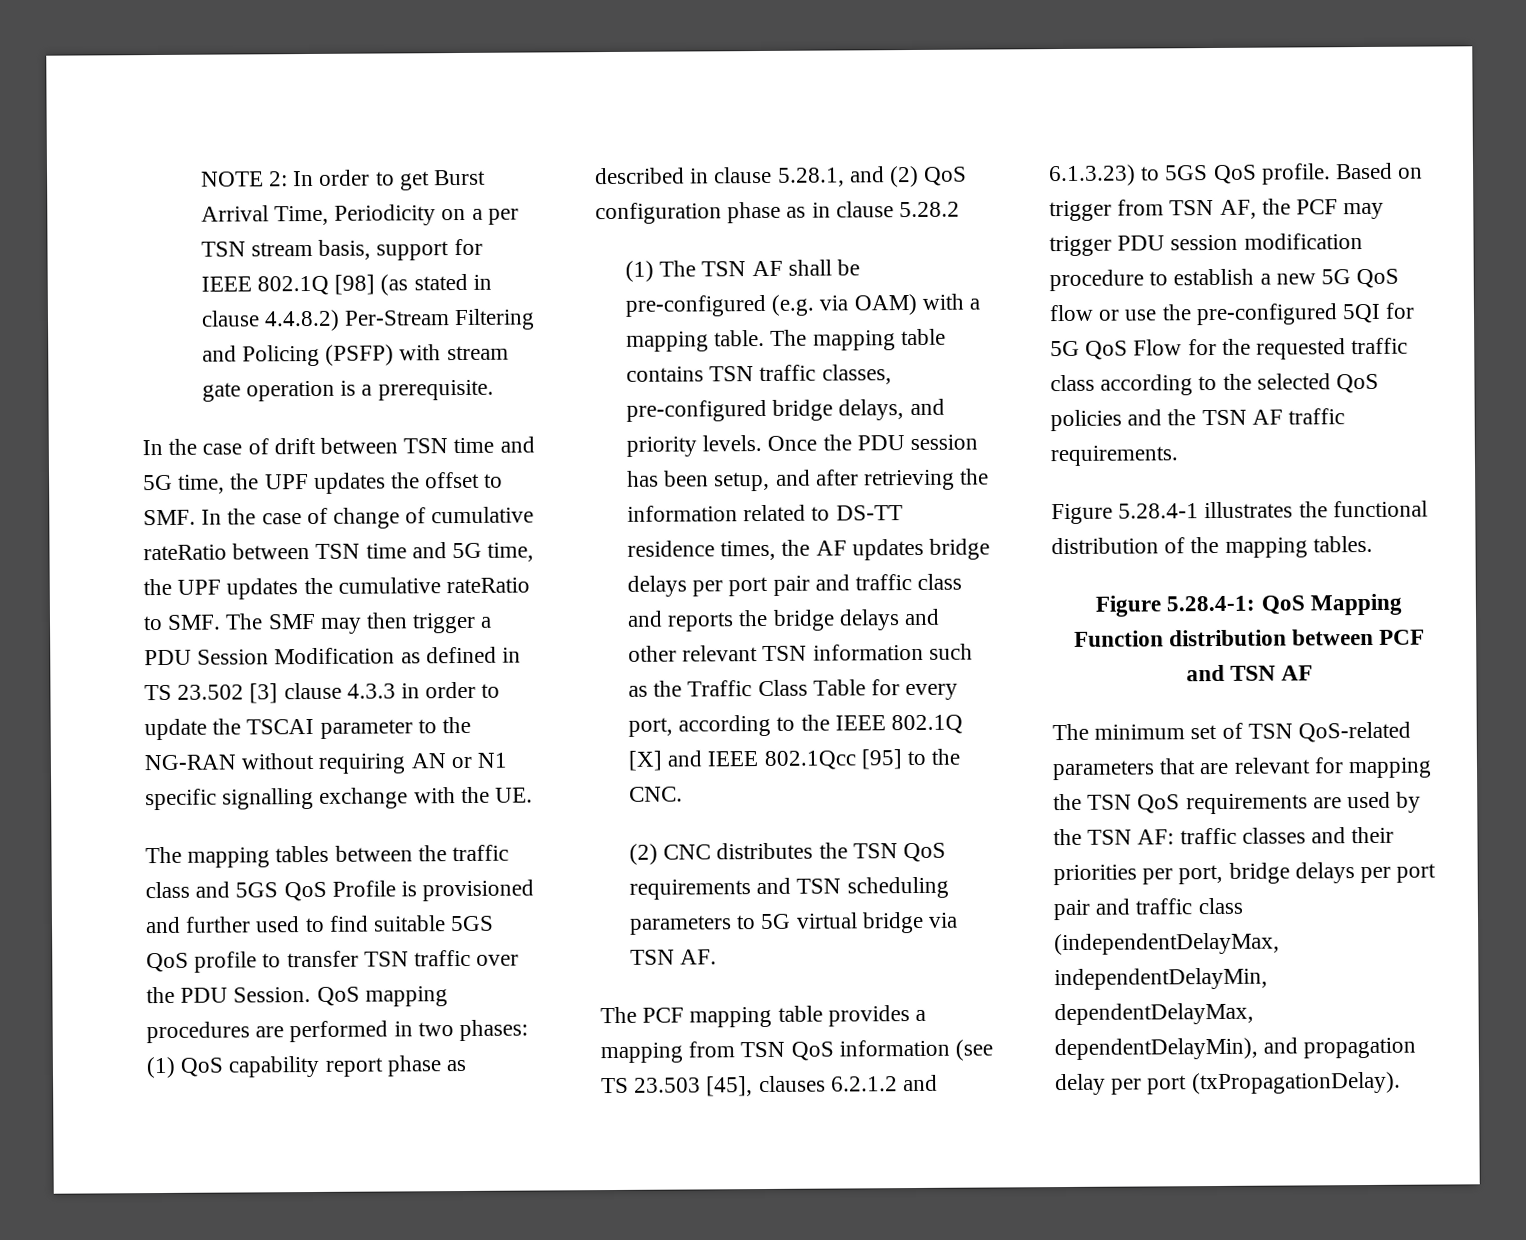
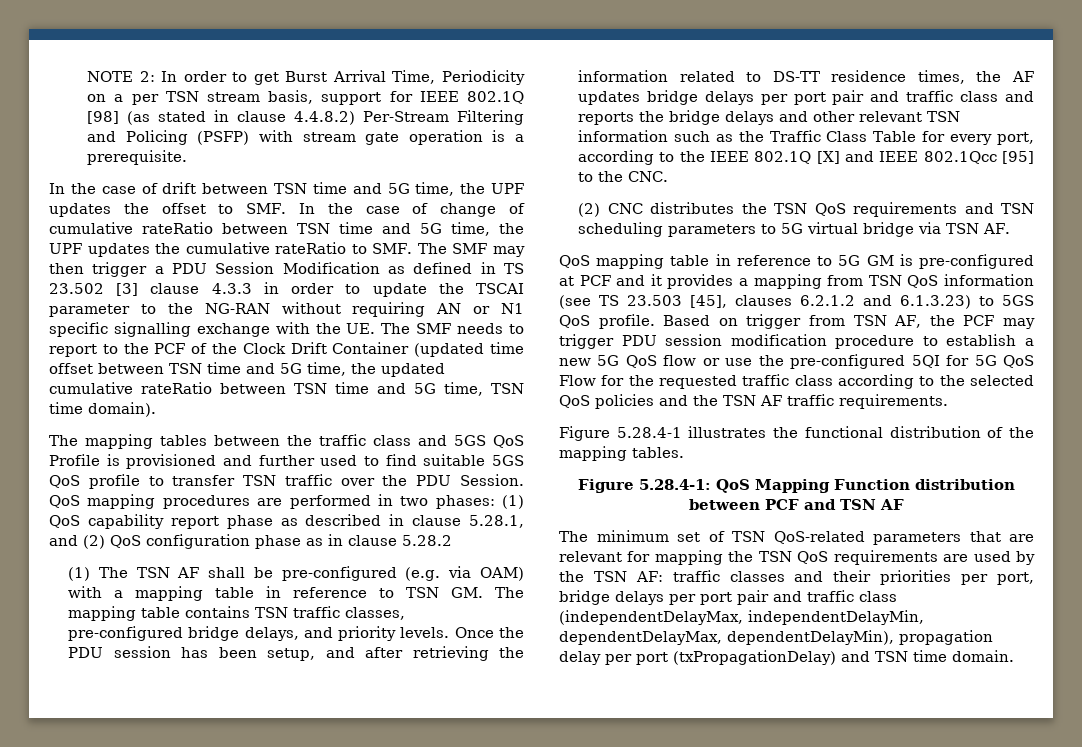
(534, 795) none -> [381,323,525,334] [49,342,524,357] [49,362,445,377] [49,382,524,396] [49,402,156,417] The SMF needs to report to the PCF of the Clock Drift Container (updated time offset between TSN time and 5G time, the updated cumulative rateRatio between TSN time and 5G time, TSN time domain).
[714,329,766,347] table. -> [215,586,484,598] table in reference to TSN GM.
[600,1005,823,1028] The PCF mapping table -> [559,254,1034,269] [559,274,662,286] QoS mapping table in reference to 5G GM is pre-configured at PCF and it
[1263,1037,1299,1054] and -> (894, 637) none
[1191,1071,1401,1095] (txPropagationDelay). -> [673,650,1014,665] (txPropagationDelay) and TSN time domain.

